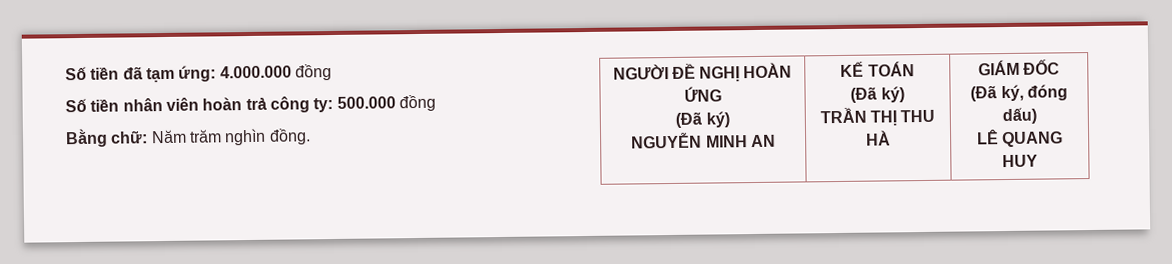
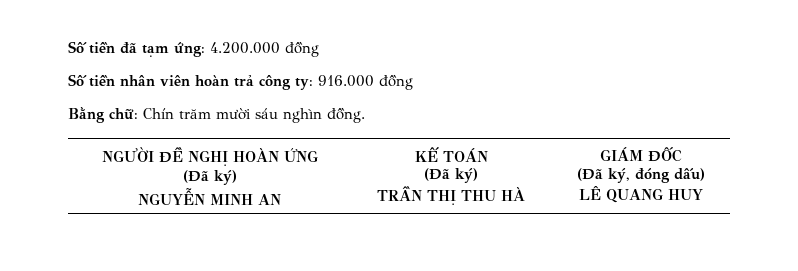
[219,65,292,79] 4.000.000 -> [210,42,280,54] 4.200.000
[336,96,396,109] 500.000 -> [318,75,374,87] 916.000
[150,129,222,144] Năm trăm -> [143,108,278,120] Chín trăm mười sáu

